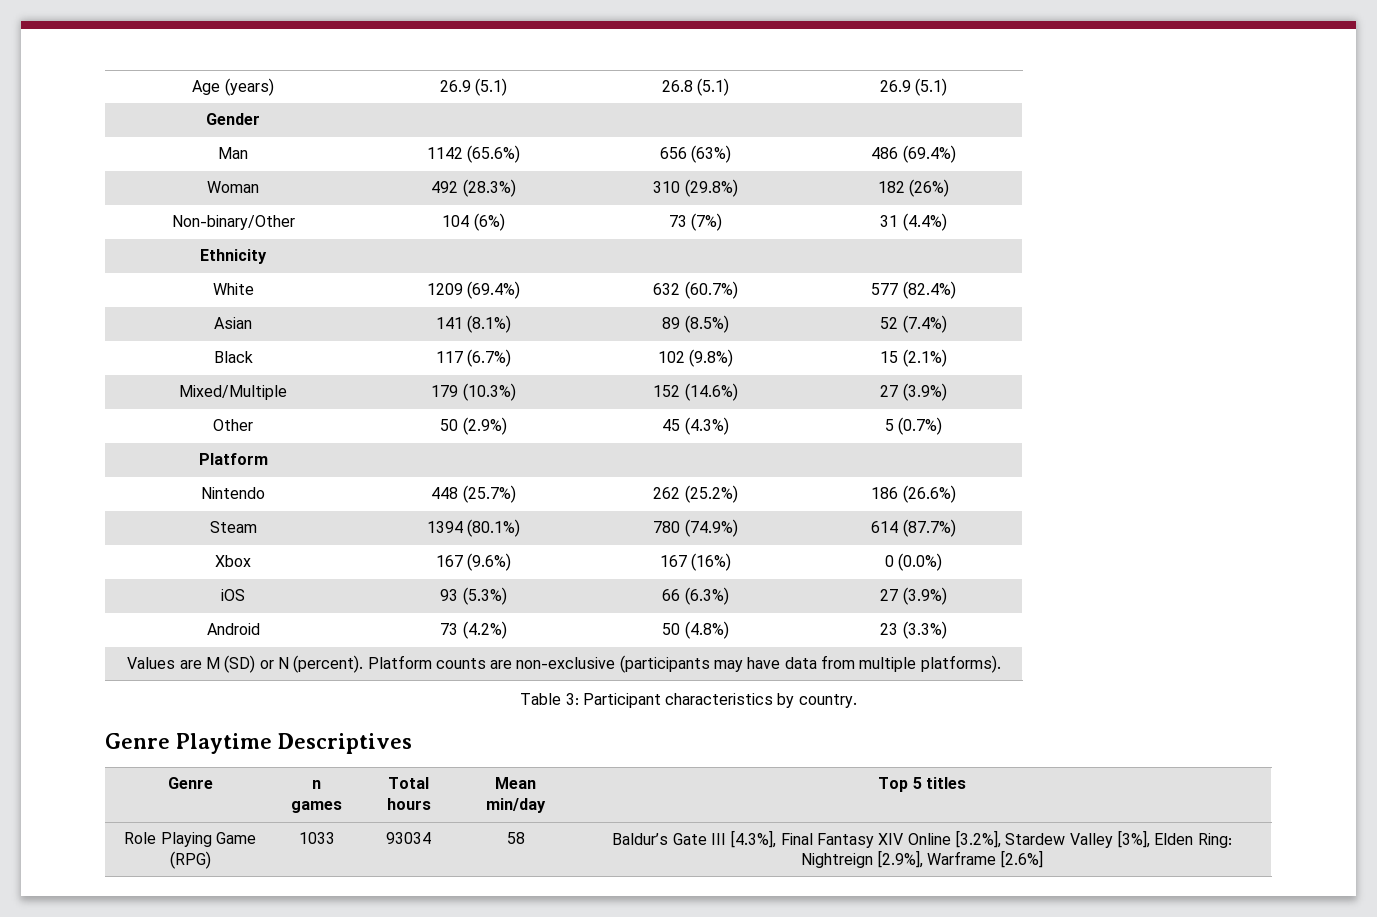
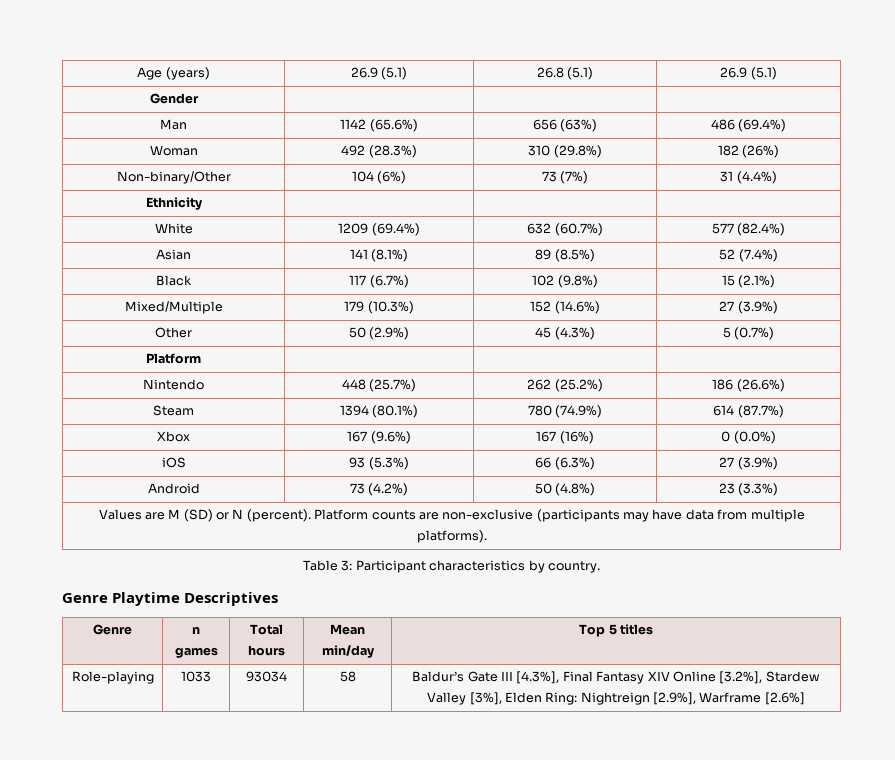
[124,832,256,847] [169,851,211,869] Role Playing Game (RPG) -> [71,671,154,684] Role-playing

